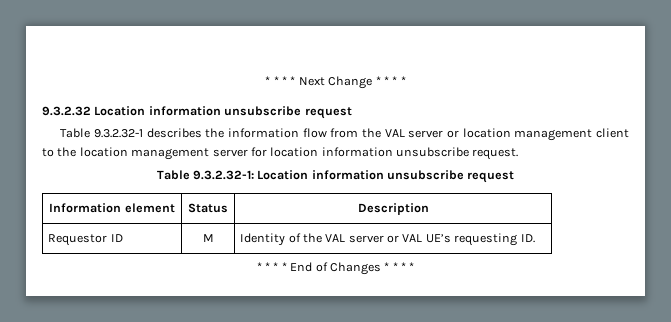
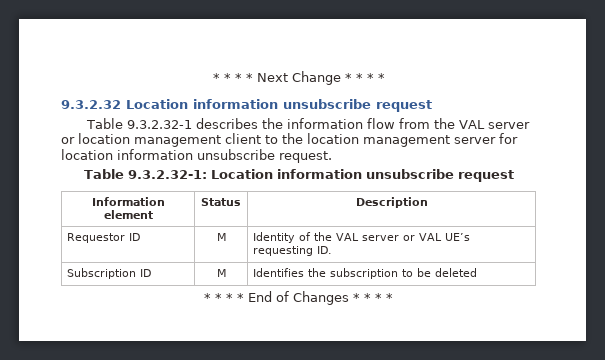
(535, 238) none -> [66,268,151,279] [216,269,226,277] [252,268,477,279] // Subscription ID | M | Identifies the subscription to be deleted

